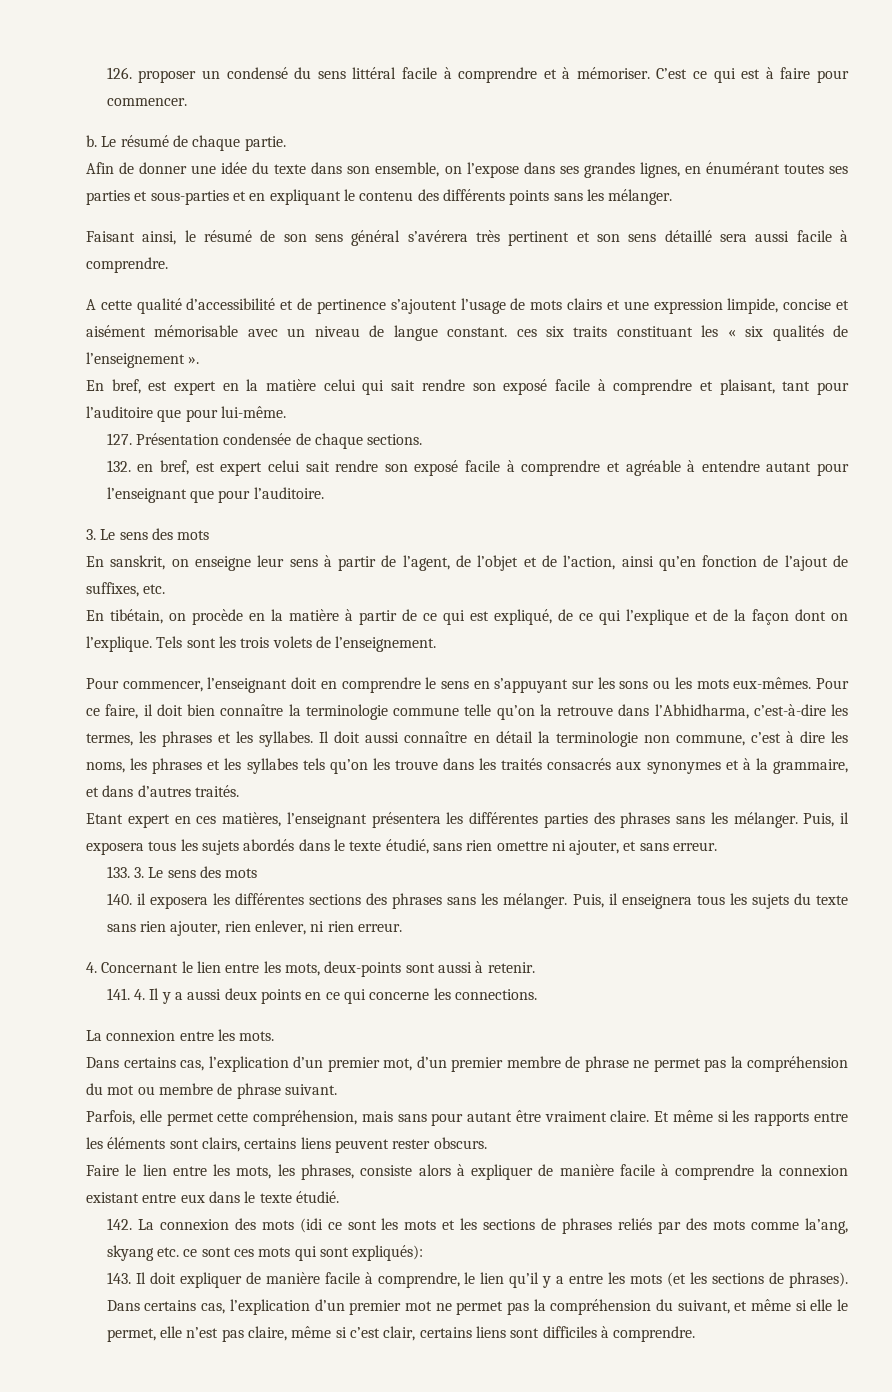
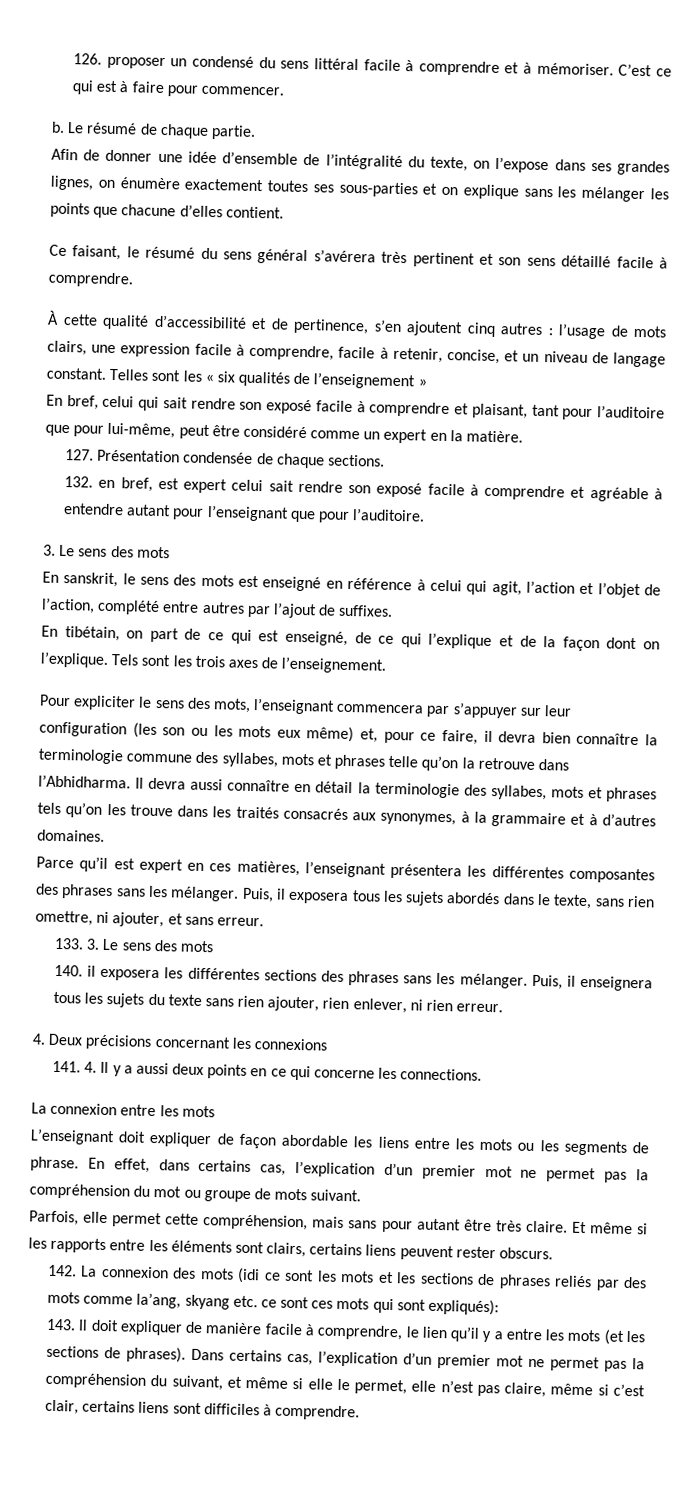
[252,162,440,177] du texte dans son ensemble, -> [222,151,468,172] d’ensemble de l’intégralité du texte,
[684,162,848,174] [86,189,673,205] [86,230,307,245] en énumérant toutes ses parties et sous-parties et en expliquant le contenu des différents points sans les mélanger. // Faisant ainsi, le résumé de son -> [97,177,669,203] [50,202,284,219] [49,244,218,261] on énumère exactement toutes ses sous-parties et on explique sans les mélanger les points que chacune d’elles contient. // Ce faisant, le résumé du
[720,231,790,242] sera aussi -> (612, 261) none
[86,299,96,310] A -> [47,310,59,325] À
[316,298,850,314] [86,325,693,341] pertinence s’ajoutent l’usage de mots clairs et une expression limpide, concise et aisément mémorisable avec un niveau de langue constant. ces six traits constituant -> [293,318,667,340] [47,340,666,368] [46,367,181,382] pertinence, s’en ajoutent cinq autres : l’usage de mots clairs, une expression facile à comprendre, facile à retenir, concise, et un niveau de langage constant. Telles sont
[188,356,200,364] ». -> [417,378,427,387] »
[148,379,317,395] est expert en la matière -> (99, 402) none
[220,406,286,418] lui-même. -> [107,422,524,444] lui-même, peut être considéré comme un expert en la matière.
[171,555,848,571] [86,582,166,597] [86,609,397,625] on enseigne leur sens à partir de l’agent, de l’objet et de l’action, ainsi qu’en fonction de l’ajout de suffixes, etc. // En tibétain, on procède en la matière à partir -> [122,573,662,599] [41,597,394,619] [41,625,179,643] le sens des mots est enseigné en référence à celui qui agit, l’action et l’objet de l’action, complété entre autres par l’ajout de suffixes. // En tibétain, on part
[494,609,552,625] expliqué, -> [284,630,348,646] enseigné,
[272,636,312,648] volets -> [227,659,258,669] axes
[122,677,850,693] commencer, l’enseignant doit en comprendre le sens en s’appuyant sur les sons ou les mots eux-mêmes. Pour -> [73,695,573,719] [39,721,415,744] expliciter le sens des mots, l’enseignant commencera par s’appuyer sur leur configuration (les son ou les mots eux même) et, pour
[156,704,183,716] doit -> [498,731,537,743] devra
(459, 711) none -> [195,751,386,770] des syllabes, mots et phrases
[654,704,848,719] [86,731,361,747] l’Abhidharma, c’est-à-dire les termes, les phrases et les syllabes. Il doit -> [38,774,187,790] l’Abhidharma. Il devra
[643,731,849,746] [86,758,298,774] non commune, c’est à dire les noms, les phrases et les syllabes -> [463,784,658,803] des syllabes, mots et phrases
[646,758,849,774] [86,785,239,797] [86,813,123,824] synonymes et à la grammaire, et dans d’autres traités. // Etant -> [380,811,656,828] [37,829,105,842] [36,856,135,873] synonymes, à la grammaire et à d’autres domaines. // Parce qu’il est
[543,813,588,828] parties -> [568,867,655,884] composantes
[349,839,548,854] texte étudié, sans rien omettre -> [553,894,655,910] [35,910,93,926] texte, sans rien omettre,
[101,961,535,977] Concernant le lien entre les mots, deux-points sont aussi à retenir. -> [48,1033,328,1051] Deux précisions concernant les connexions
[239,1031,275,1041] [86,1056,629,1072] mots. // Dans certains cas, l’explication d’un premier mot, d’un premier membre de phrase -> [181,1105,215,1118] [30,1128,649,1156] [30,1156,513,1180] mots // L’enseignant doit expliquer de façon abordable les liens entre les mots ou les segments de phrase. En effet, dans certains cas, l’explication d’un premier mot
[158,1083,281,1099] membre de phrase -> [203,1188,308,1203] groupe de mots
[544,1111,607,1122] vraiment -> [495,1220,522,1232] très
[86,1164,849,1180] [86,1191,339,1203] // Faire le lien entre les mots, les phrases, consiste alors à expliquer de manière facile à comprendre la connexion existant entre eux dans le texte étudié. -> (554, 1253) none

